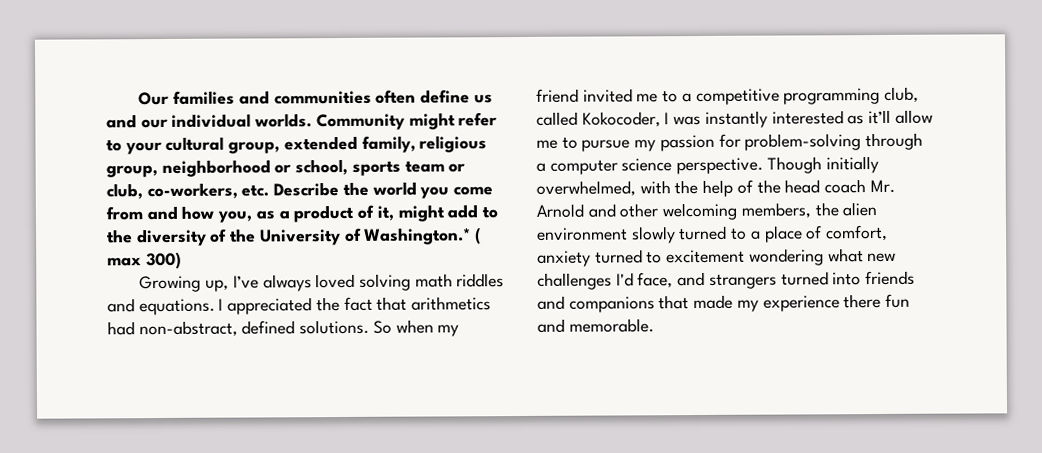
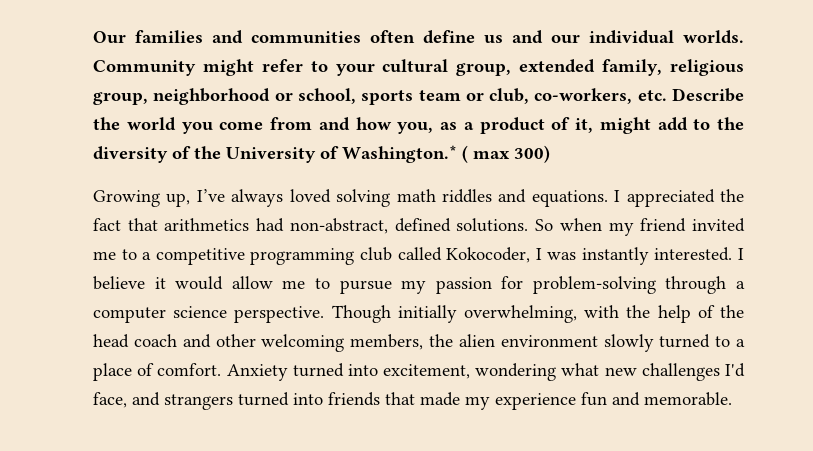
[884,86,920,103] club, -> [359,247,392,261] club
[771,109,892,125] interested as it’ll -> [654,247,744,261] [93,276,224,290] interested. I believe it would
[536,180,636,197] overwhelmed, -> [463,305,577,323] overwhelming,
[869,179,895,194] [536,203,584,218] Mr. Arnold -> (177, 340) none
[825,224,889,242] [537,249,746,267] comfort, anxiety turned to excitement -> [157,363,471,381] comfort. Anxiety turned into excitement,
[537,295,655,313] and companions -> (380, 399) none
[843,293,882,309] there -> (576, 401) none

